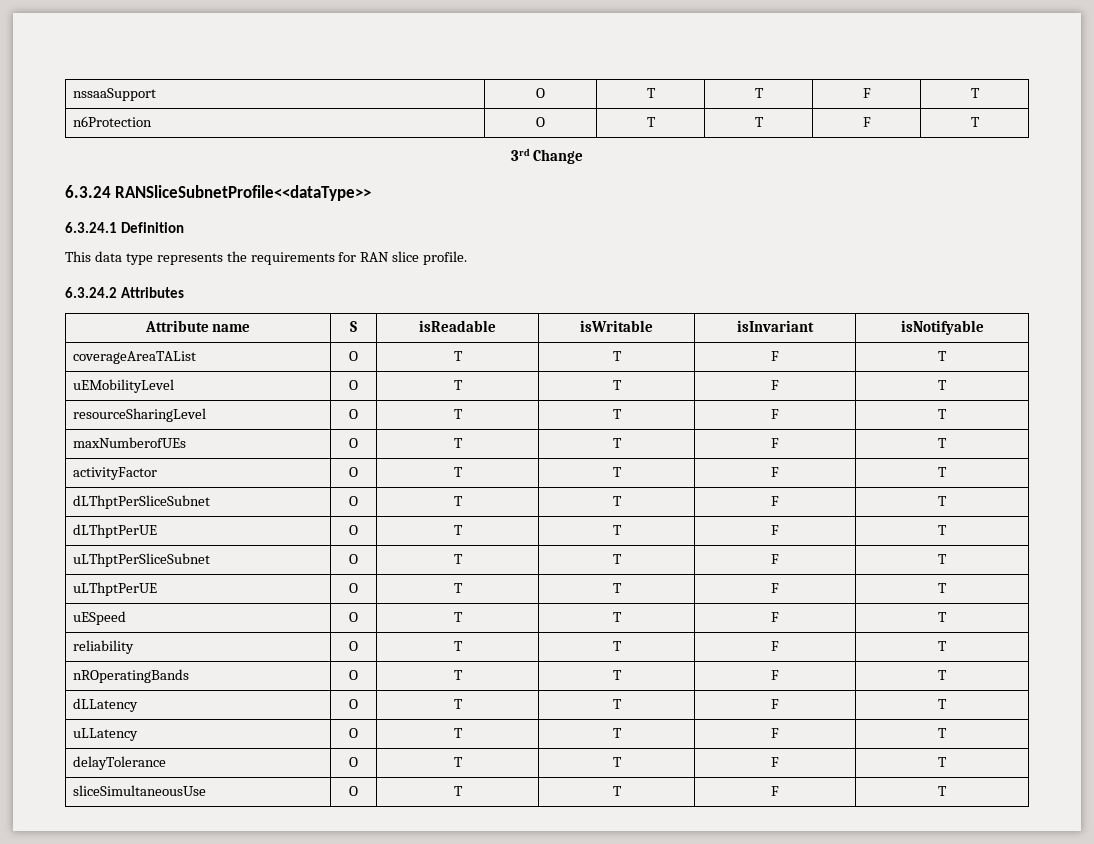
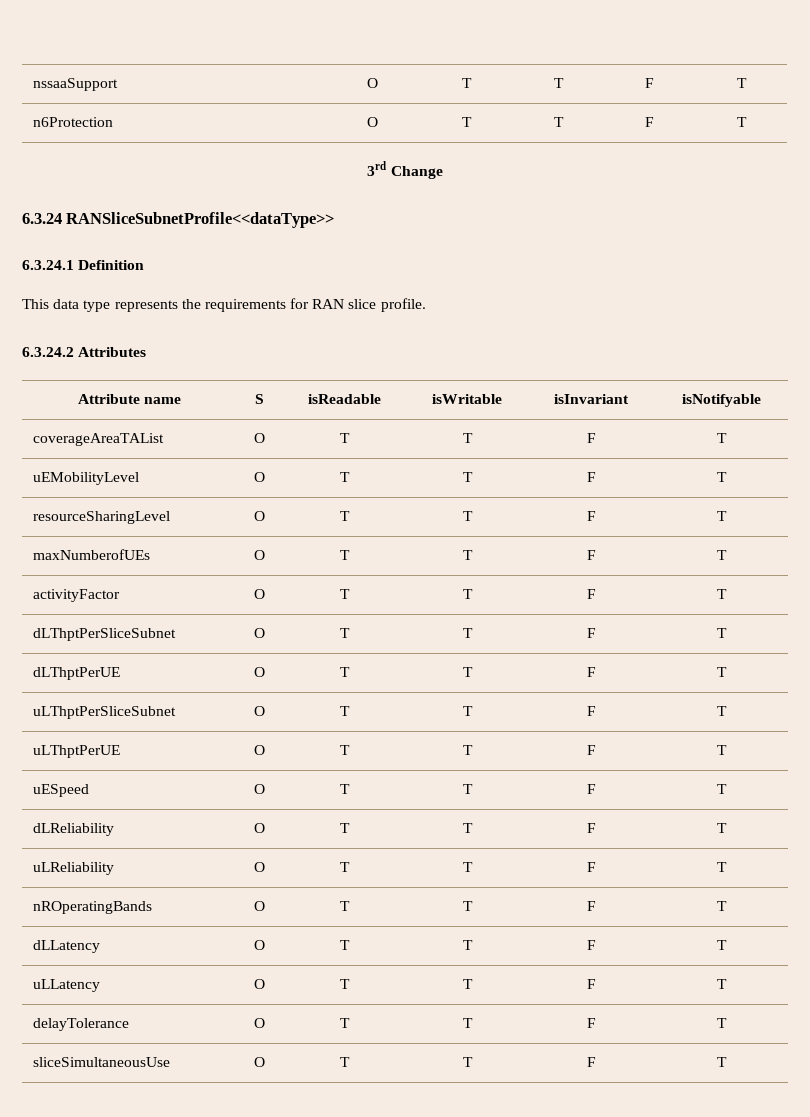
[73,640,135,654] reliability -> [33,823,115,836] [253,823,265,833] [339,823,350,833] [462,823,473,833] [586,823,596,833] [716,823,727,833] [33,862,115,875] dLReliability | O | T | T | F | T // uLReliability

